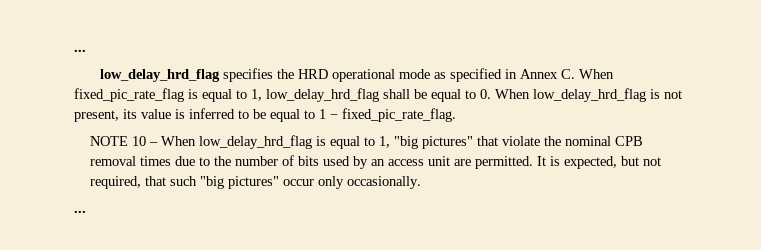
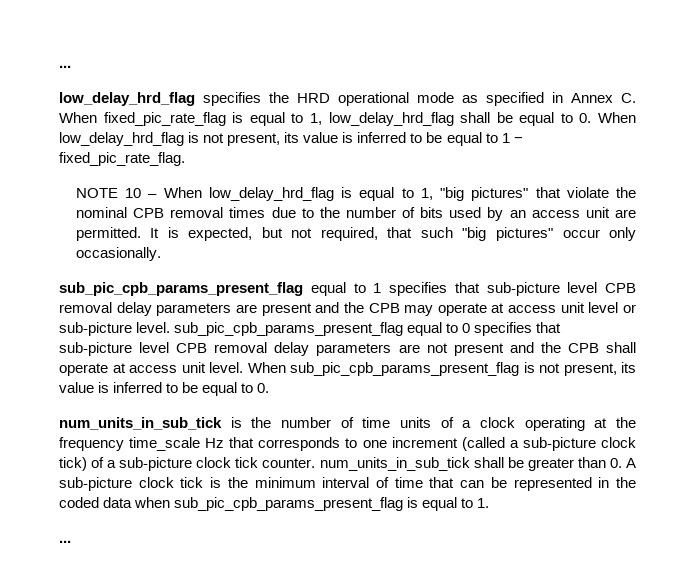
(422, 182) none -> [59,282,636,296] [59,302,637,316] [59,322,562,336] [59,342,636,356] [59,362,636,376] [59,382,270,396] [59,417,637,431] [59,437,637,451] [59,457,637,471] [59,477,636,491] [59,497,490,511] // sub_pic_cpb_params_present_flag equal to 1 specifies that sub-picture level CPB removal delay parameters are present and the CPB may operate at access unit level or sub-picture level. sub_pic_cpb_params_present_flag equal to 0 specifies that sub-picture level CPB removal delay parameters are not present and the CPB shall operate at access unit level. When sub_pic_cpb_params_present_flag is not present, its value is inferred to be equal to 0. // num_units_in_sub_tick is the number of time units of a clock operating at the frequency time_scale Hz that corresponds to one increment (called a sub-picture clock tick) of a sub-picture clock tick counter. num_units_in_sub_tick shall be greater than 0. A sub-picture clock tick is the minimum interval of time that can be represented in the coded data when sub_pic_cpb_params_present_flag is equal to 1.

